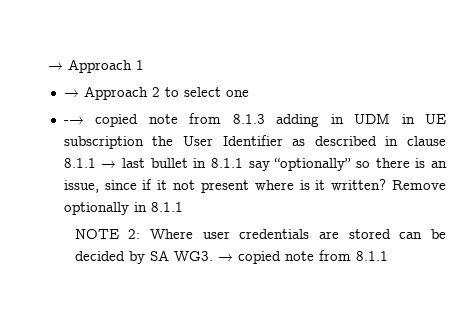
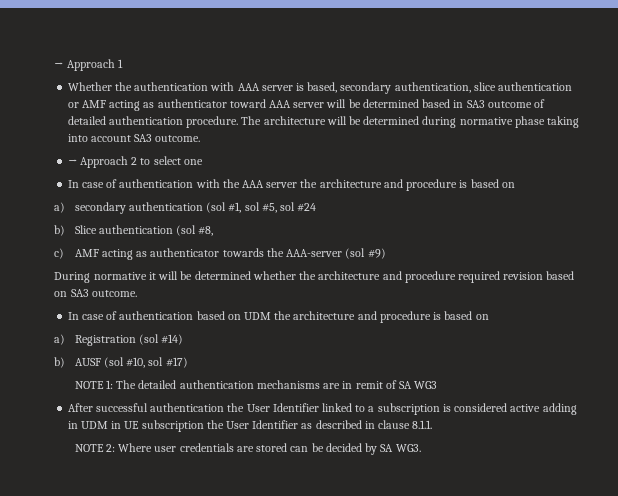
(144, 65) none -> [67,82,573,94] [67,99,546,111] [67,116,580,128] [67,134,201,142] // Whether the authentication with AAA server is based, secondary authentication, slice authentication or AMF acting as authenticator toward AAA server will be determined based in SA3 outcome of detailed authentication procedure. The architecture will be determined during normative phase taking into account SA3 outcome.
[63,113,265,127] -→ copied note from 8.1.3 -> [67,179,515,191] [54,202,317,214] [54,225,214,236] [54,248,386,260] [54,271,575,283] [54,289,137,297] [67,311,489,323] [54,334,184,346] [54,357,188,368] [74,380,438,389] [67,403,541,415] In case of authentication with the AAA server the architecture and procedure is based on // a) secondary authentication (sol #1, sol #5, sol #24 // b) Slice authentication (sol #8, // c) AMF acting as authenticator towards the AAA-server (sol #9) // During normative it will be determined whether the architecture and procedure required revision based on SA3 outcome. // In case of authentication based on UDM the architecture and procedure is based on // a) Registration (sol #14) // b) AUSF (sol #10, sol #17) // NOTE 1: The detailed authentication mechanisms are in remit of SA WG3 // After successful authentication the User Identifier linked to a subscription is considered active
[63,158,447,171] [63,179,446,193] [63,202,183,215] 8.1.1 → last bullet in 8.1.1 say “optionally” so there is an issue, since if it not present where is it written? Remove optionally in 8.1.1 -> [412,420,433,429] 8.1.1.
[217,250,388,264] → copied note from 8.1.1 -> (421, 448) none

